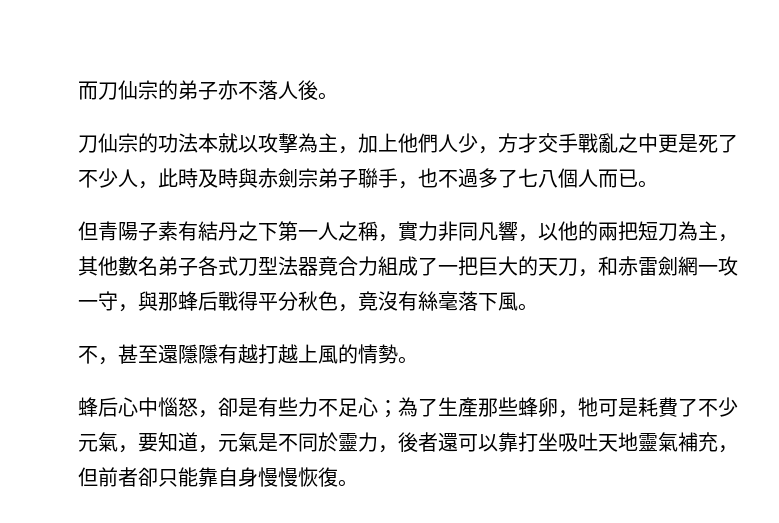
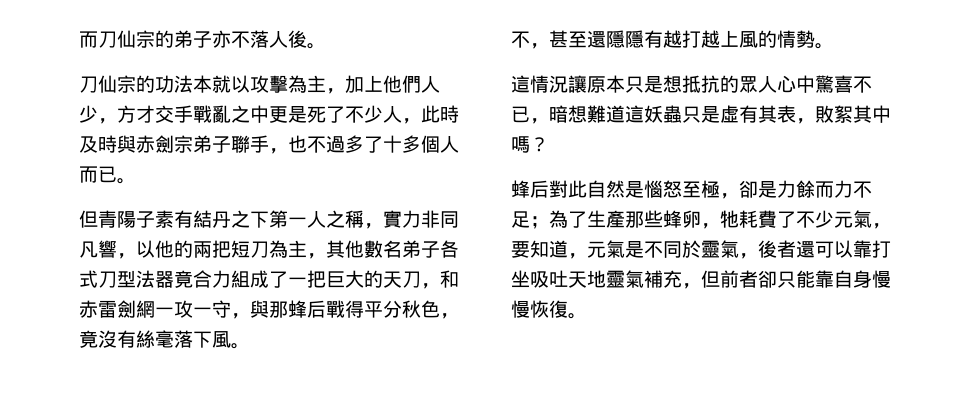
[518,168,558,188] 七八 -> [383,135,421,153] 十多
[78,397,378,418] 蜂后心中惱怒，卻是有些力不足心 -> [511,75,872,93] [511,105,891,124] [511,136,549,153] [511,180,872,199] [511,211,530,228] 這情況讓原本只是想抵抗的眾人心中驚喜不已，暗想難道這妖蟲只是虛有其表，敗絮其中嗎？ // 蜂后對此自然是惱怒至極，卻是力餘而力不足
[598,398,638,417] 可是 -> (739, 219) none
[358,432,378,452] 力 -> [720,240,739,258] 氣

